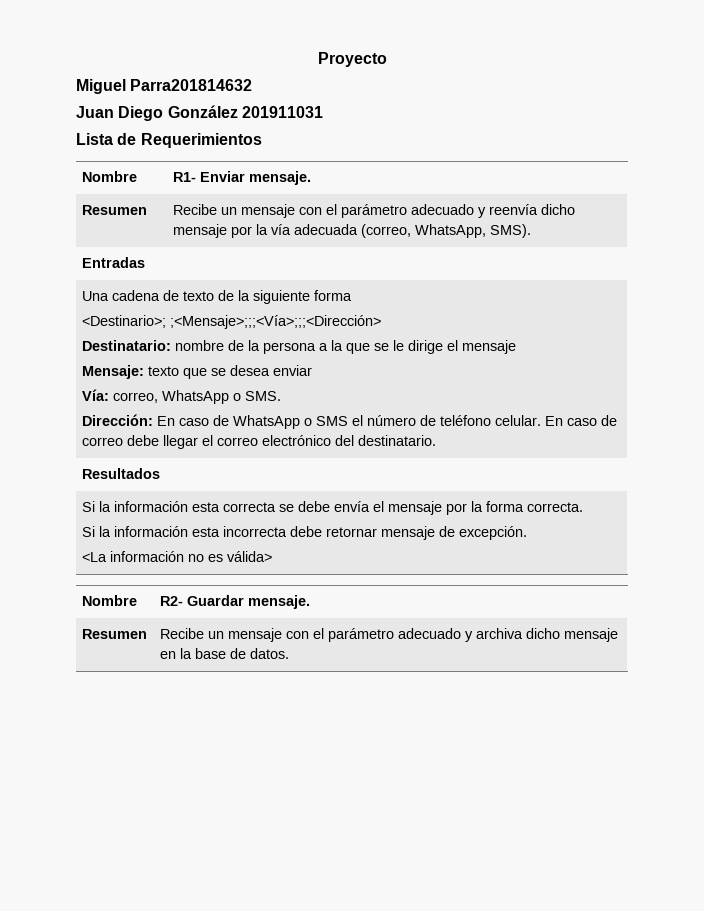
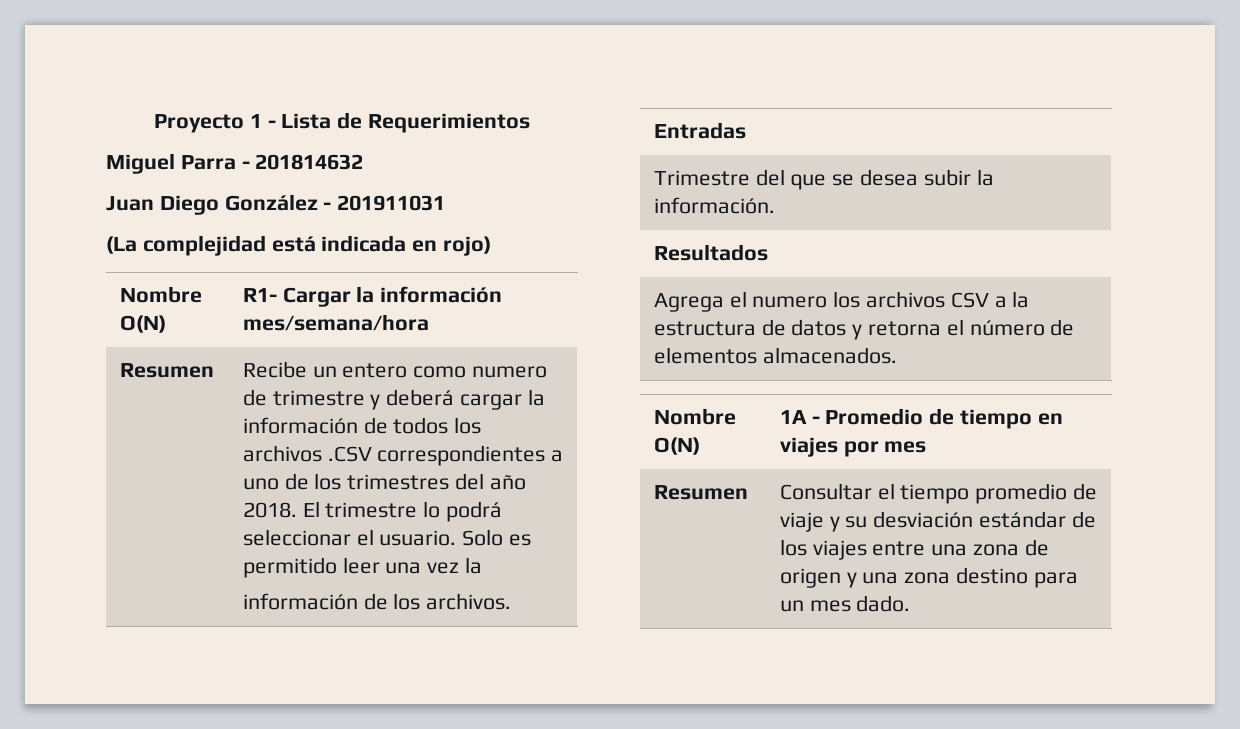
[76,79,253,94] // Miguel Parra201814632 -> [249,112,531,133] [106,153,364,174] 1 - Lista de Requerimientos // Miguel Parra - 201814632
(238, 111) none -> [323,202,332,210] -
[76,133,262,148] [82,171,138,182] Lista de Requerimientos // Nombre -> [106,235,492,256] [119,286,202,303] [119,315,166,333] (La complejidad está indicada en rojo) // Nombre O(N)
[200,171,312,185] [82,205,148,215] [173,204,576,218] [173,224,532,238] [82,257,146,268] [82,290,353,304] [82,315,382,329] [82,340,517,354] [82,365,313,379] [82,389,282,404] [82,414,618,429] [82,435,437,449] [82,468,161,479] [82,501,584,515] [82,526,528,540] [82,551,273,562] [82,595,138,606] [160,595,311,609] [82,629,148,639] [160,628,619,642] [160,648,290,659] Enviar mensaje. // Resumen | Recibe un mensaje con el parámetro adecuado y reenvía dicho mensaje por la vía adecuada (correo, WhatsApp, SMS). // Entradas // Una cadena de texto de la siguiente forma // <Destinario>; ;<Mensaje>;;;<Vía>;;;<Dirección> // Destinatario: nombre de la persona a la que se le dirige el mensaje // Mensaje: texto que se desea enviar // Vía: correo, WhatsApp o SMS. // Dirección: En caso de WhatsApp o SMS el número de teléfono celular. En caso de correo debe llegar el correo electrónico del destinatario. // Resultados // Si la información esta correcta se debe envía el mensaje por la forma correcta. // Si la información esta incorrecta debe retornar mensaje de excepción. // <La información no es válida> // Nombre | R2- Guardar mensaje. // Resumen | Recibe un mensaje con el parámetro adecuado y archiva dicho mensaje en la base de datos. -> [282,286,503,307] [242,314,429,331] [119,363,214,378] [242,361,548,378] [242,389,545,410] [242,417,482,434] [242,445,564,466] [242,473,526,490] [242,501,503,522] [242,529,532,546] [242,557,483,578] [242,593,512,610] [653,122,746,139] [653,169,994,190] [653,197,775,214] [653,244,768,261] [653,291,1030,312] [653,319,1075,340] [653,347,897,364] [653,408,736,425] [653,437,700,455] [779,408,1063,429] [779,437,927,457] [653,485,748,500] [779,483,1098,504] [779,511,1096,532] [779,539,1049,560] [779,567,1078,588] [779,595,911,612] Cargar la información mes/semana/hora // Resumen | Recibe un entero como numero de trimestre y deberá cargar la información de todos los archivos .CSV correspondientes a uno de los trimestres del año 2018. El trimestre lo podrá seleccionar el usuario. Solo es permitido leer una vez la // información de los archivos. // Entradas // Trimestre del que se desea subir la información. // Resultados // Agrega el numero los archivos CSV a la estructura de datos y retorna el número de elementos almacenados. // Nombre O(N) | 1A - Promedio de tiempo en viajes por mes // Resumen | Consultar el tiempo promedio de viaje y su desviación estándar de los viajes entre una zona de origen y una zona destino para un mes dado.

